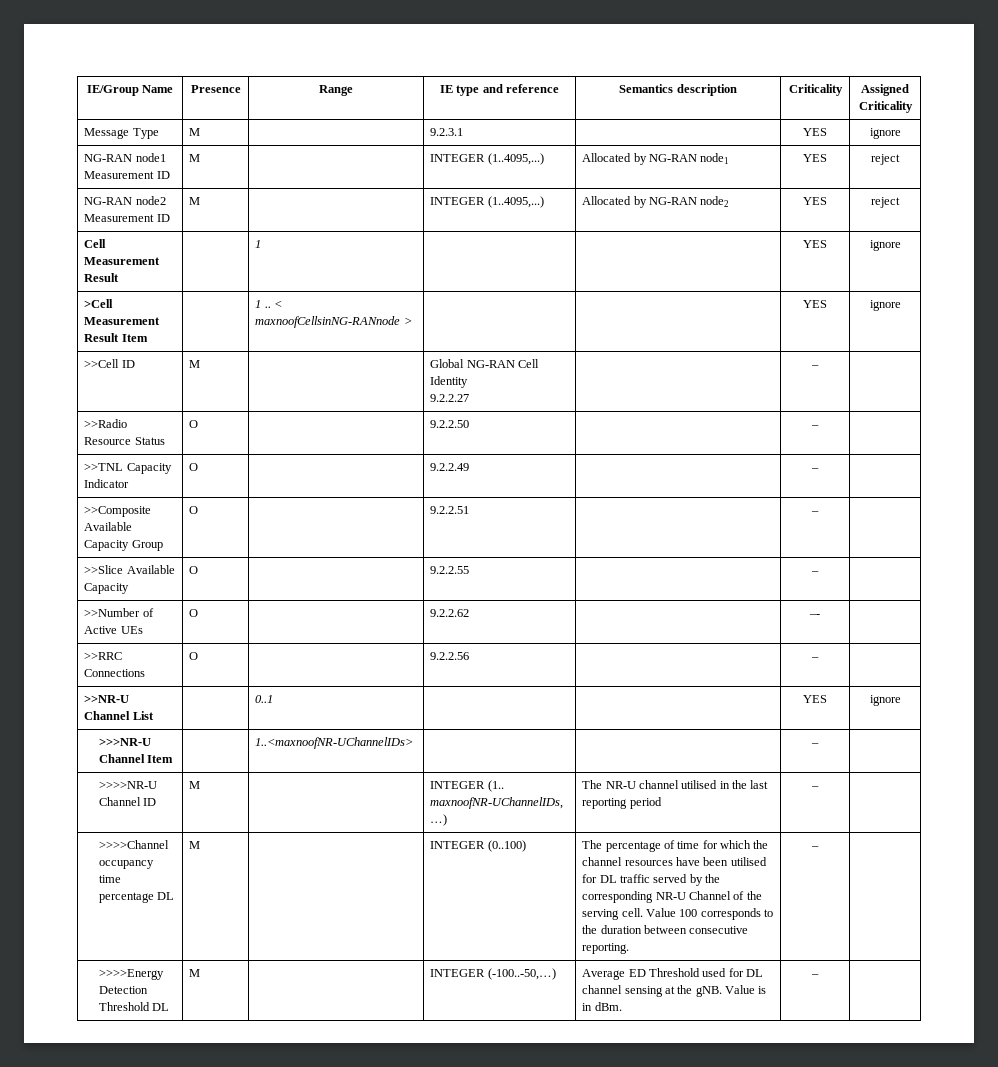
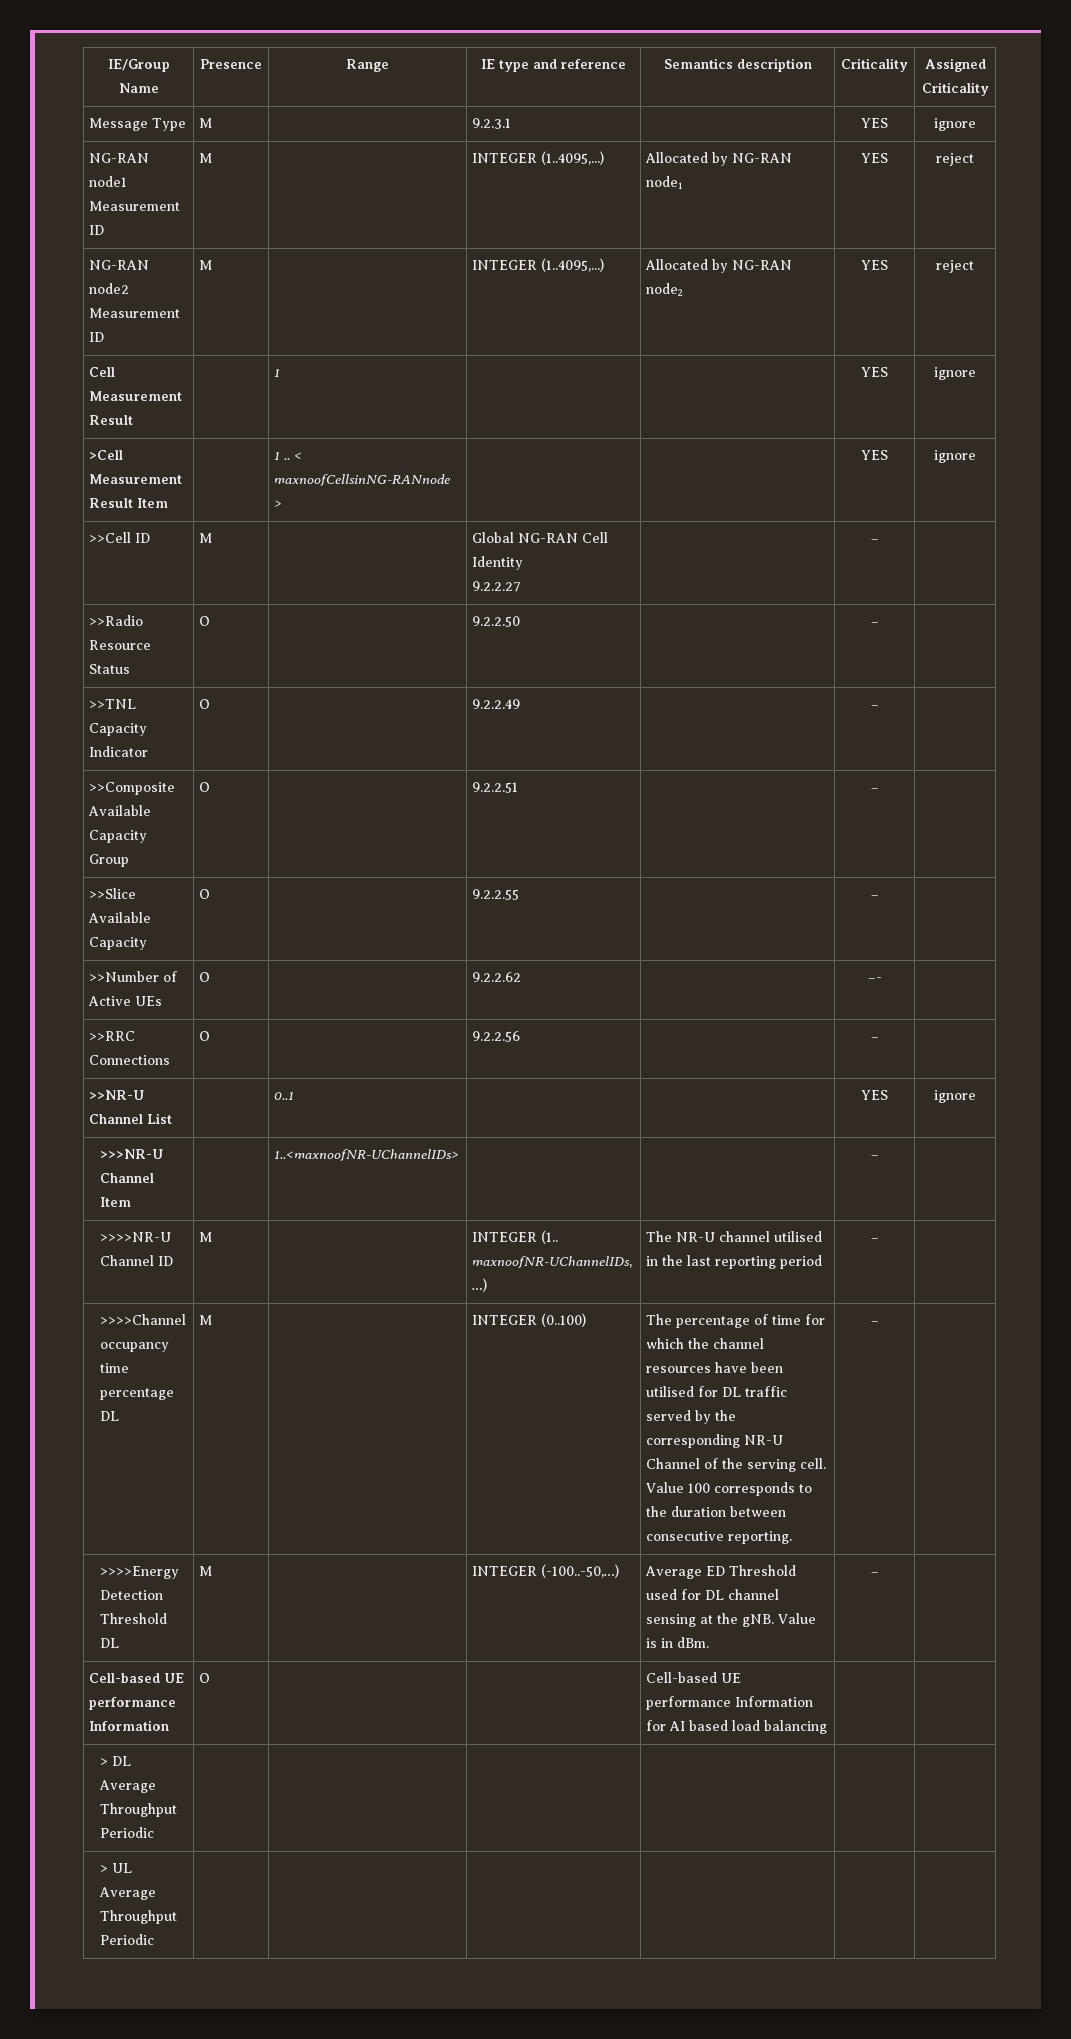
(819, 975) none -> [89,1673,185,1683] [89,1697,177,1710] [89,1720,170,1731] [199,1673,211,1683] [646,1672,742,1683] [646,1696,814,1710] [646,1720,828,1734] [99,1756,131,1766] [98,1780,156,1793] [99,1803,177,1817] [99,1827,154,1838] [99,1863,132,1873] [98,1887,156,1900] [99,1910,177,1924] [99,1934,154,1945] // Cell-based UE performance Information | O | | | Cell-based UE performance Information for AI based load balancing | | // > DL Average Throughput Periodic | | | | | | // > UL Average Throughput Periodic | | | | | |

